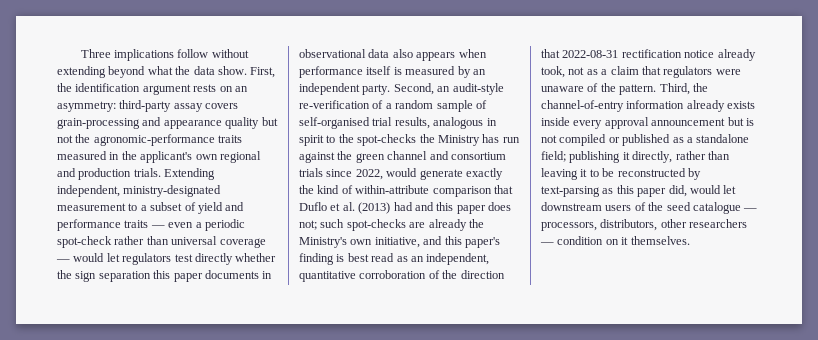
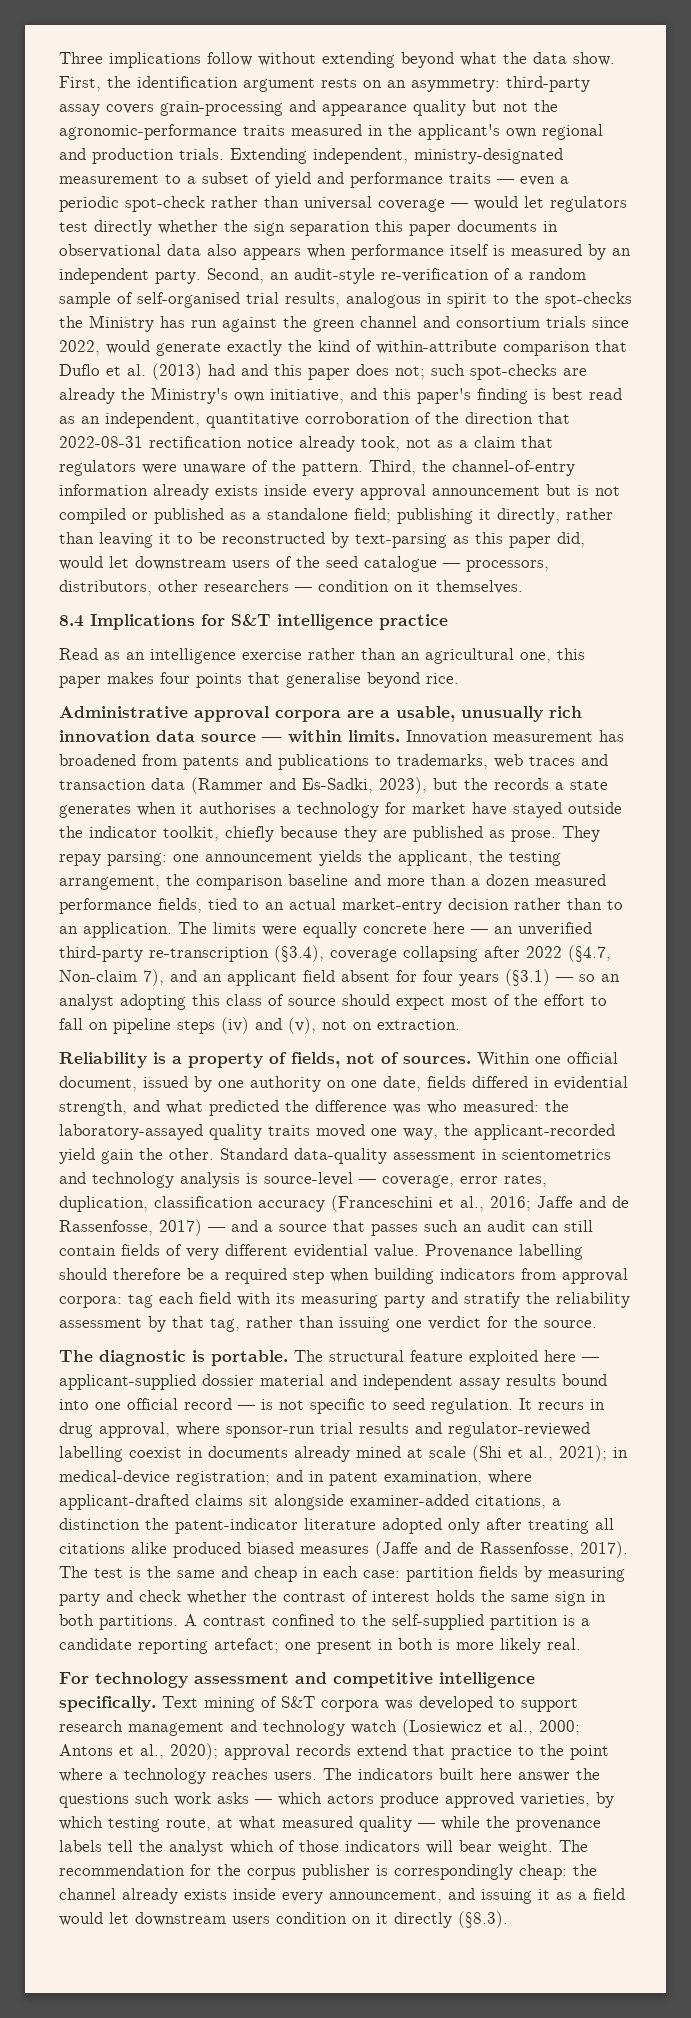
(690, 240) none -> [59,614,448,630] [59,648,585,664] [59,672,459,688] [59,706,582,722] [59,730,624,744] [59,754,608,770] [59,777,608,794] [59,802,622,818] [59,826,600,842] [59,850,561,866] [59,874,606,890] [59,898,623,914] [59,922,592,938] [59,945,611,962] [59,969,620,986] [59,994,607,1010] [59,1017,460,1034] [59,1052,618,1068] [59,1076,628,1092] [59,1100,569,1116] [59,1124,615,1140] [59,1148,611,1164] [59,1172,547,1188] [59,1195,629,1212] [59,1219,593,1236] [59,1244,583,1260] [59,1268,628,1284] [59,1292,630,1308] [59,1316,597,1332] [59,1350,599,1366] [59,1374,607,1390] [59,1398,605,1414] [59,1422,590,1438] [59,1445,628,1462] [59,1470,532,1486] [59,1494,561,1510] [59,1518,614,1534] [59,1541,628,1558] [59,1566,625,1582] [59,1590,606,1606] [59,1614,590,1630] [59,1638,581,1654] [59,1672,535,1688] [59,1696,578,1712] [59,1719,580,1736] [59,1743,609,1760] [59,1768,600,1784] [59,1792,614,1808] [59,1816,601,1832] [59,1840,588,1856] [59,1864,597,1880] [59,1888,625,1904] [59,1911,508,1928] // 8.4 Implications for S&T intelligence practice // Read as an intelligence exercise rather than an agricultural one, this paper makes four points that generalise beyond rice. // Administrative approval corpora are a usable, unusually rich innovation data source — within limits. Innovation measurement has broadened from patents and publications to trademarks, web traces and transaction data (Rammer and Es-Sadki, 2023), but the records a state generates when it authorises a technology for market have stayed outside the indicator toolkit, chiefly because they are published as prose. They repay parsing: one announcement yields the applicant, the testing arrangement, the comparison baseline and more than a dozen measured performance fields, tied to an actual market-entry decision rather than to an application. The limits were equally concrete here — an unverified third-party re-transcription (§3.4), coverage collapsing after 2022 (§4.7, Non-claim 7), and an applicant field absent for four years (§3.1) — so an analyst adopting this class of source should expect most of the effort to fall on pipeline steps (iv) and (v), not on extraction. // Reliability is a property of fields, not of sources. Within one official document, issued by one authority on one date, fields differed in evidential strength, and what predicted the difference was who measured: the laboratory-assayed quality traits moved one way, the applicant-recorded yield gain the other. Standard data-quality assessment in scientometrics and technology analysis is source-level — coverage, error rates, duplication, classification accuracy (Franceschini et al., 2016; Jaffe and de Rassenfosse, 2017) — and a source that passes such an audit can still contain fields of very different evidential value. Provenance labelling should therefore be a required step when building indicators from approval corpora: tag each field with its measuring party and stratify the reliability assessment by that tag, rather than issuing one verdict for the source. // The diagnostic is portable. The structural feature exploited here — applicant-supplied dossier material and independent assay results bound into one official record — is not specific to seed regulation. It recurs in drug approval, where sponsor-run trial results and regulator-reviewed labelling coexist in documents already mined at scale (Shi et al., 2021); in medical-device registration; and in patent examination, where applicant-drafted claims sit alongside examiner-added citations, a distinction the patent-indicator literature adopted only after treating all citations alike produced biased measures (Jaffe and de Rassenfosse, 2017). The test is the same and cheap in each case: partition fields by measuring party and check whether the contrast of interest holds the same sign in both partitions. A contrast confined to the self-supplied partition is a candidate reporting artefact; one present in both is more likely real. // For technology assessment and competitive intelligence specifically. Text mining of S&T corpora was developed to support research management and technology watch (Losiewicz et al., 2000; Antons et al., 2020); approval records extend that practice to the point where a technology reaches users. The indicators built here answer the questions such work asks — which actors produce approved varieties, by which testing route, at what measured quality — while the provenance labels tell the analyst which of those indicators will bear weight. The recommendation for the corpus publisher is correspondingly cheap: the channel already exists inside every announcement, and issuing it as a field would let downstream users condition on it directly (§8.3).

